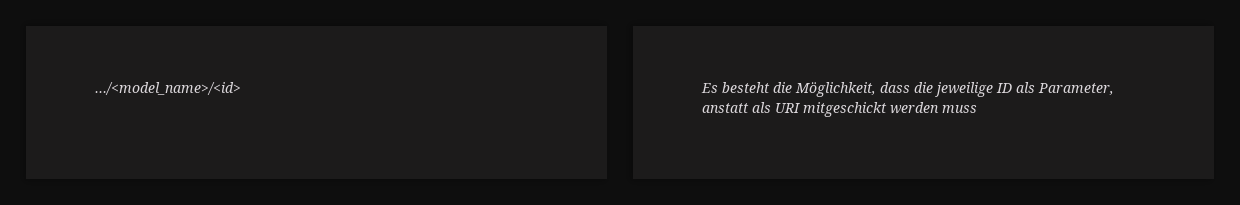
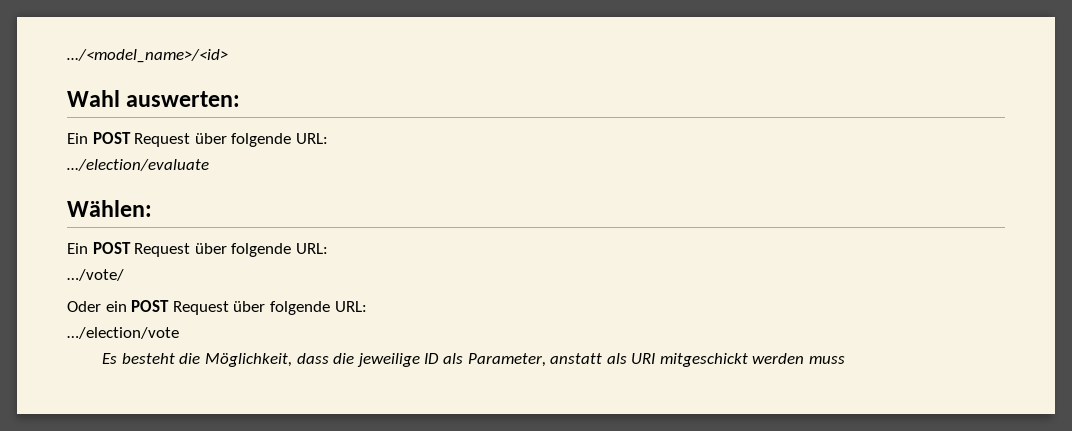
(241, 88) none -> [67,90,241,107] [67,132,328,147] [67,159,209,171] [67,200,152,217] [67,242,328,257] [67,269,124,281] [67,300,367,315] [67,327,179,339] // Wahl auswerten: // Ein POST Request über folgende URL: // …/election/evaluate // Wählen: // Ein POST Request über folgende URL: // …/vote/ // Oder ein POST Request über folgende URL: // …/election/vote

